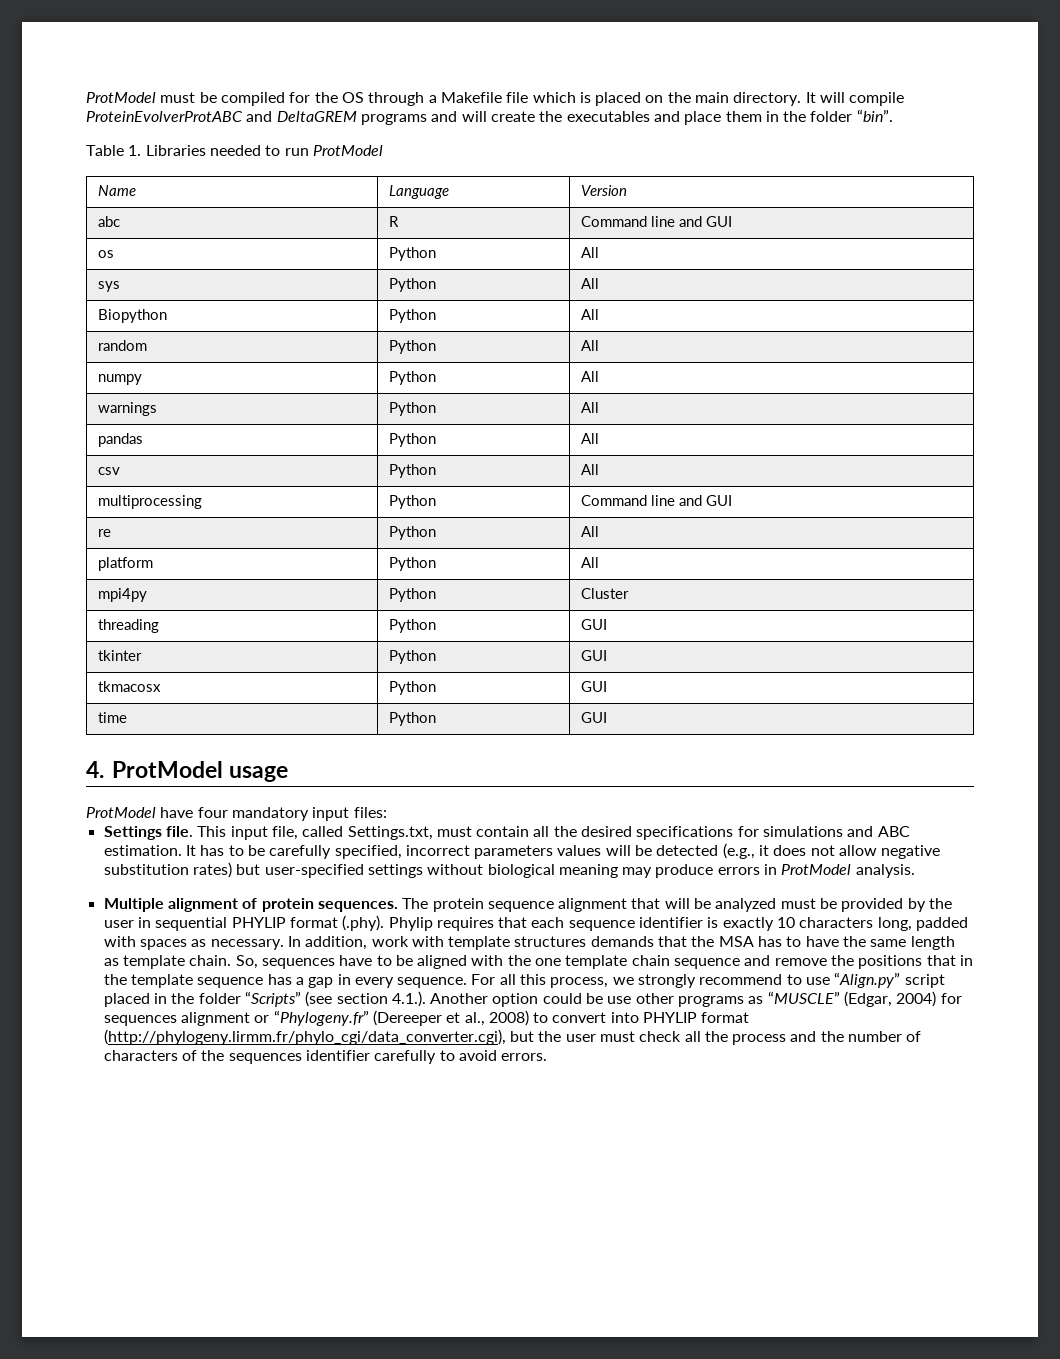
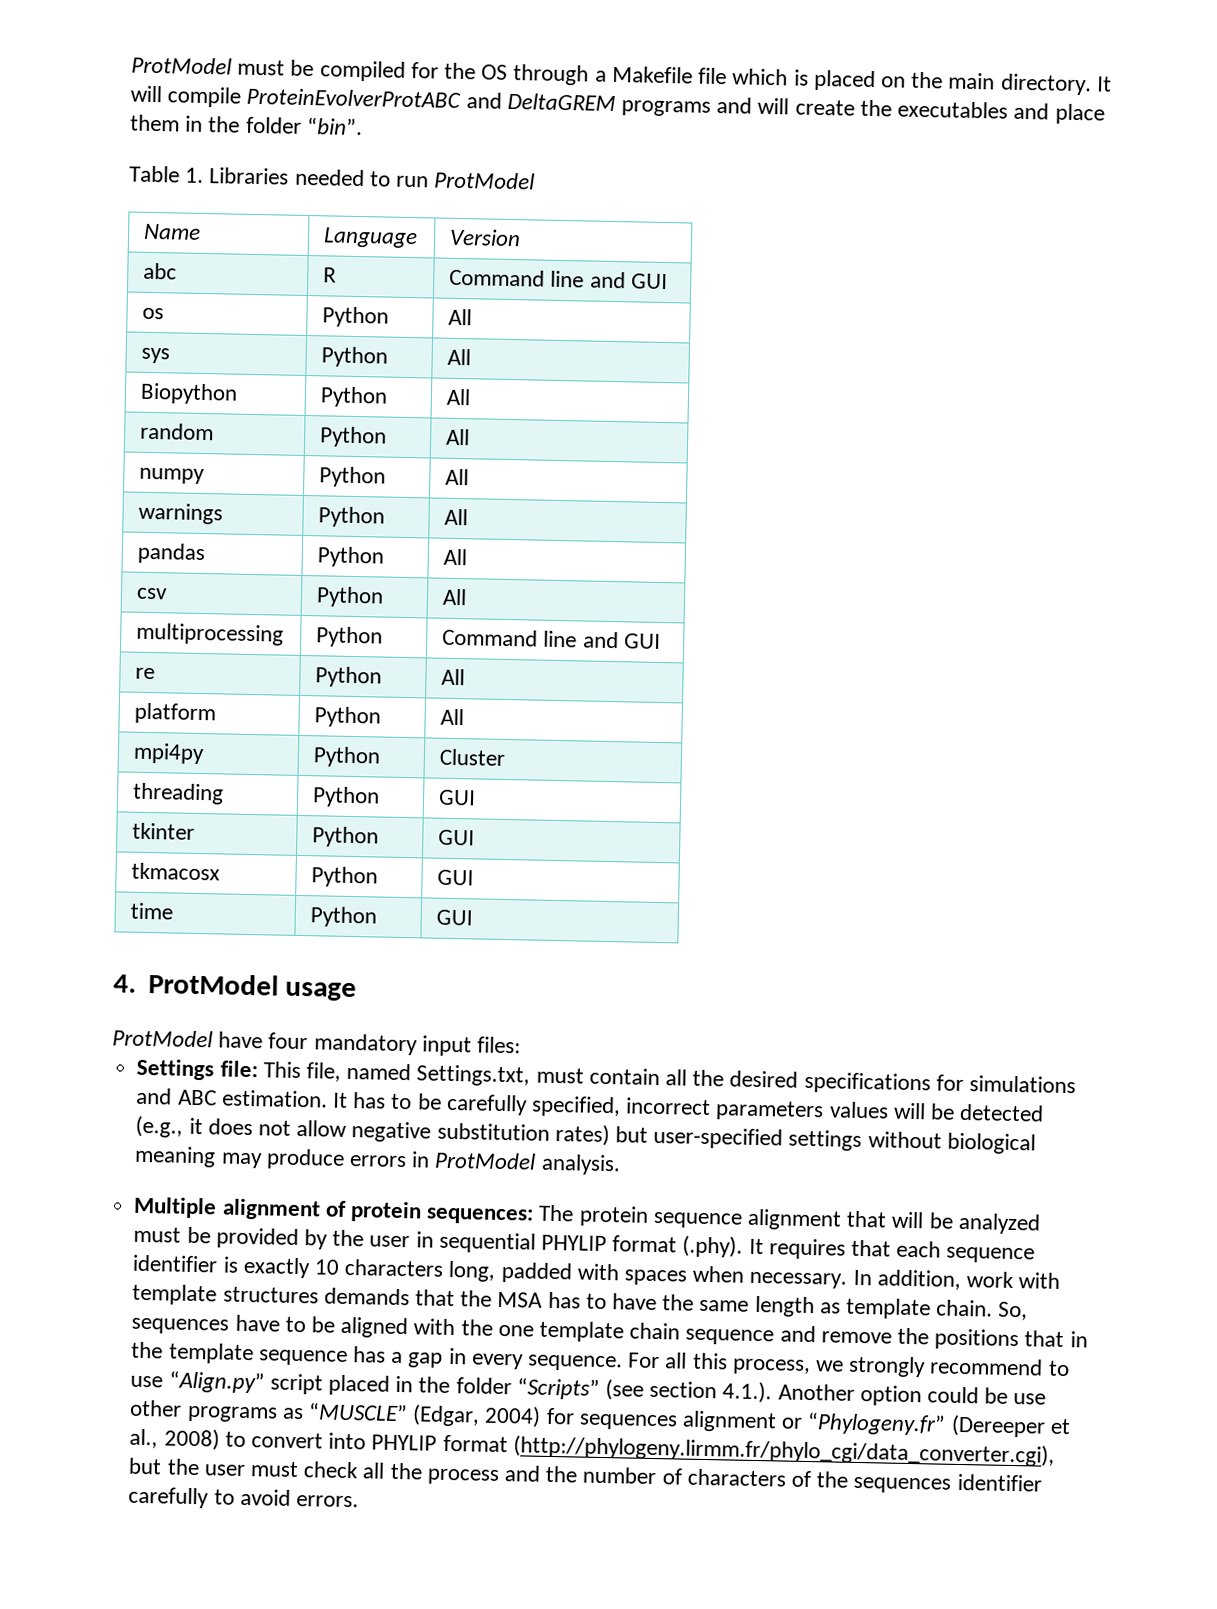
[165,826,344,840] file. This input file, called -> [219,1060,412,1082] file: This file, named
[317,901,398,912] sequences. -> [426,1207,535,1225] sequences:
[388,917,433,931] Phylip -> [748,1238,764,1255] It
[191,939,207,947] as -> [692,1265,745,1283] when

